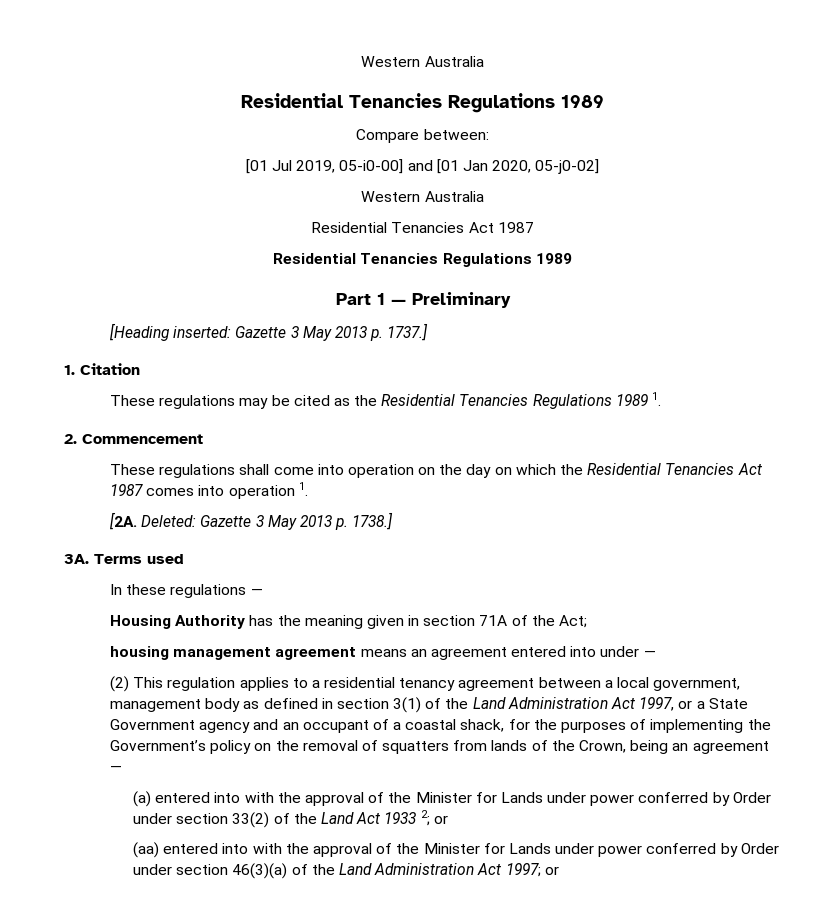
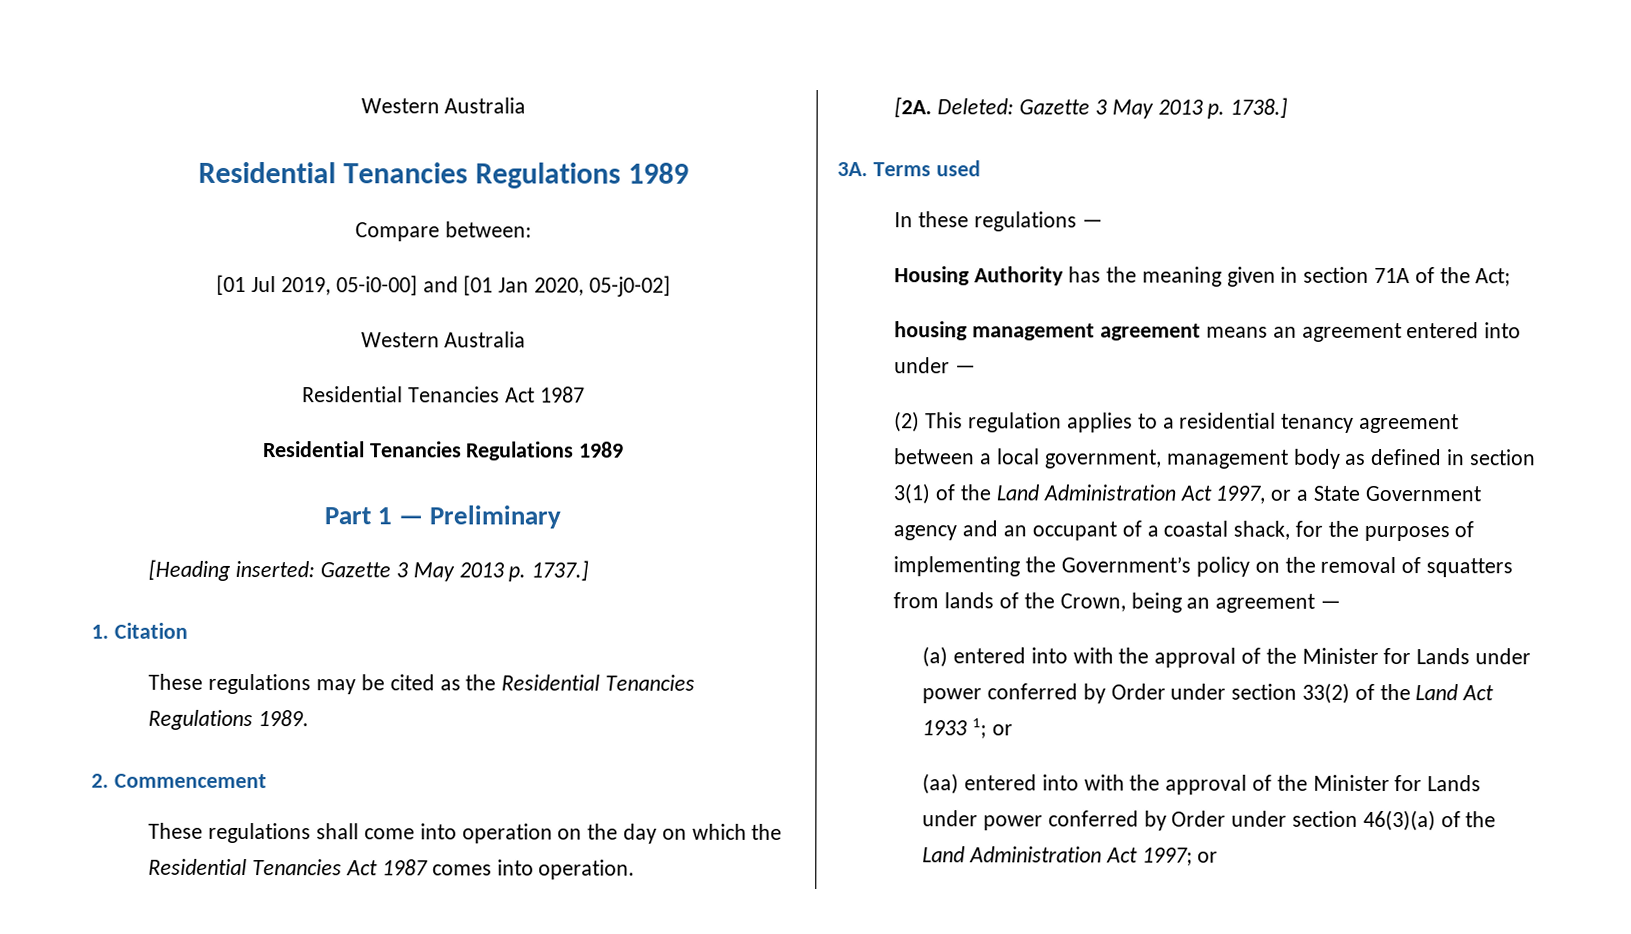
[615,392,662,406] 1989 1. -> [258,710,310,727] 1989.
[228,482,308,499] operation 1. -> [538,859,636,880] operation.
[420,810,430,826] 2; -> [972,718,988,739] 1;

